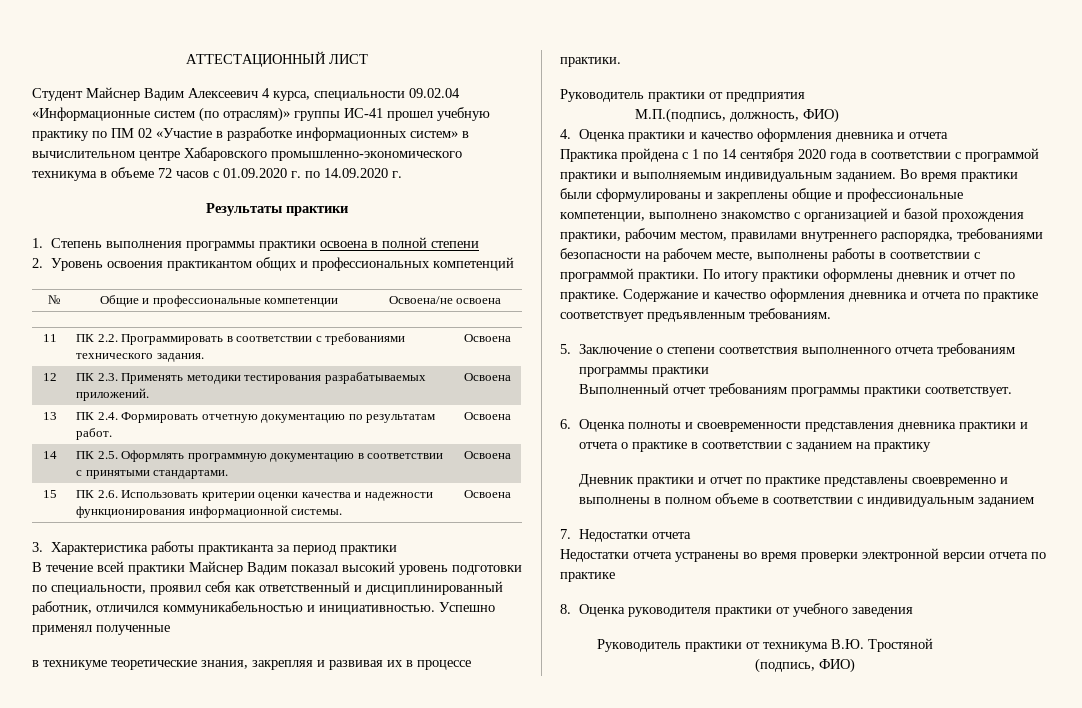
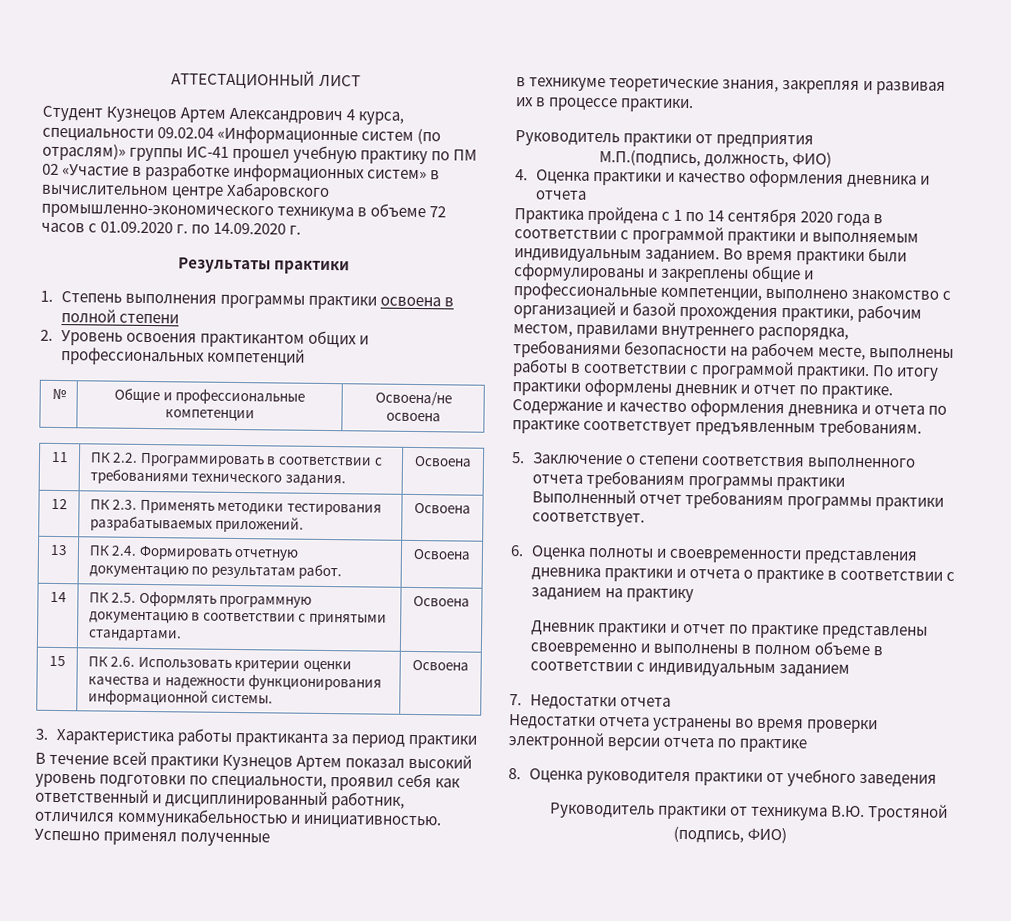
[86,87,258,101] Майснер Вадим Алексеевич -> [106,106,344,125] Кузнецов Артем Александрович
[189,561,287,575] Майснер Вадим -> [222,754,343,772] Кузнецов Артем

